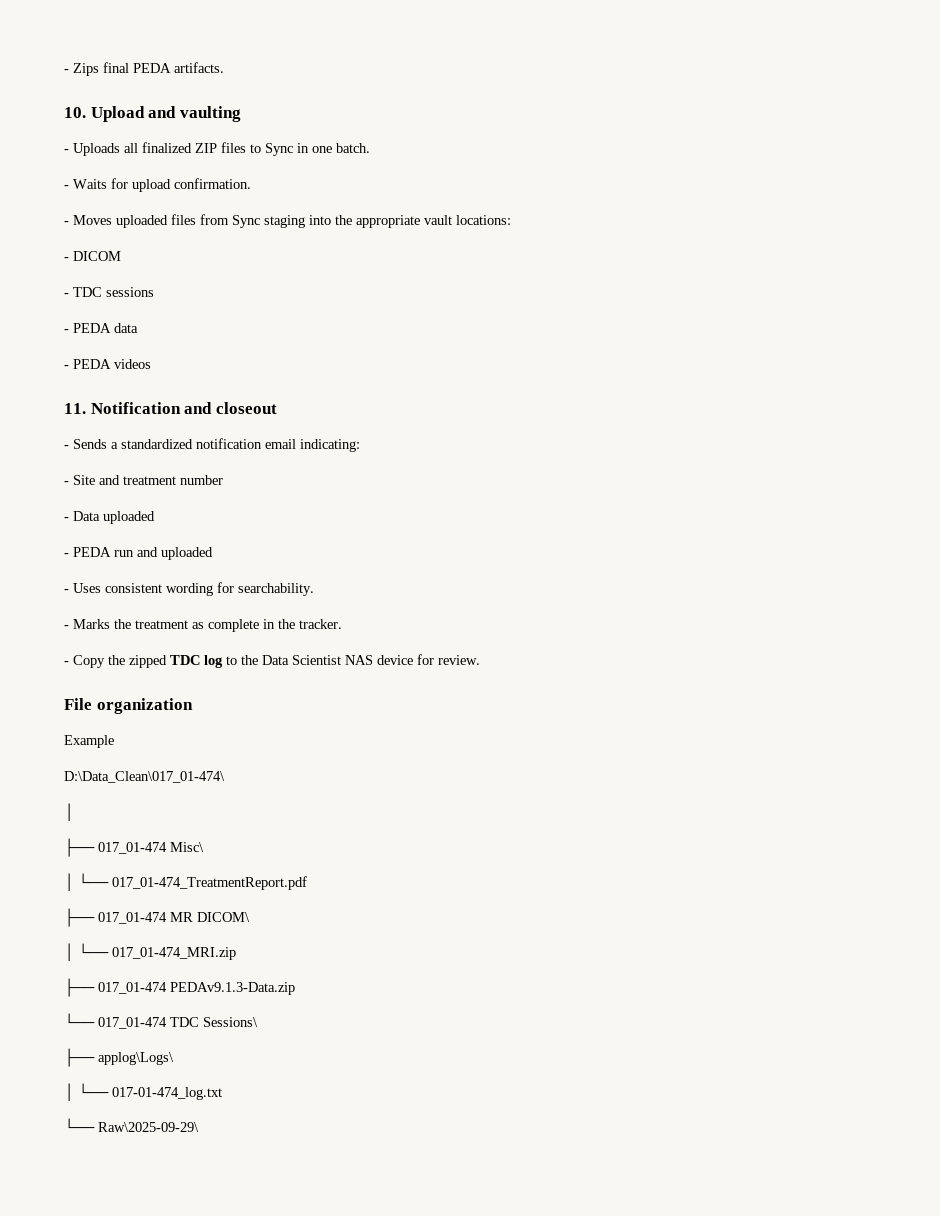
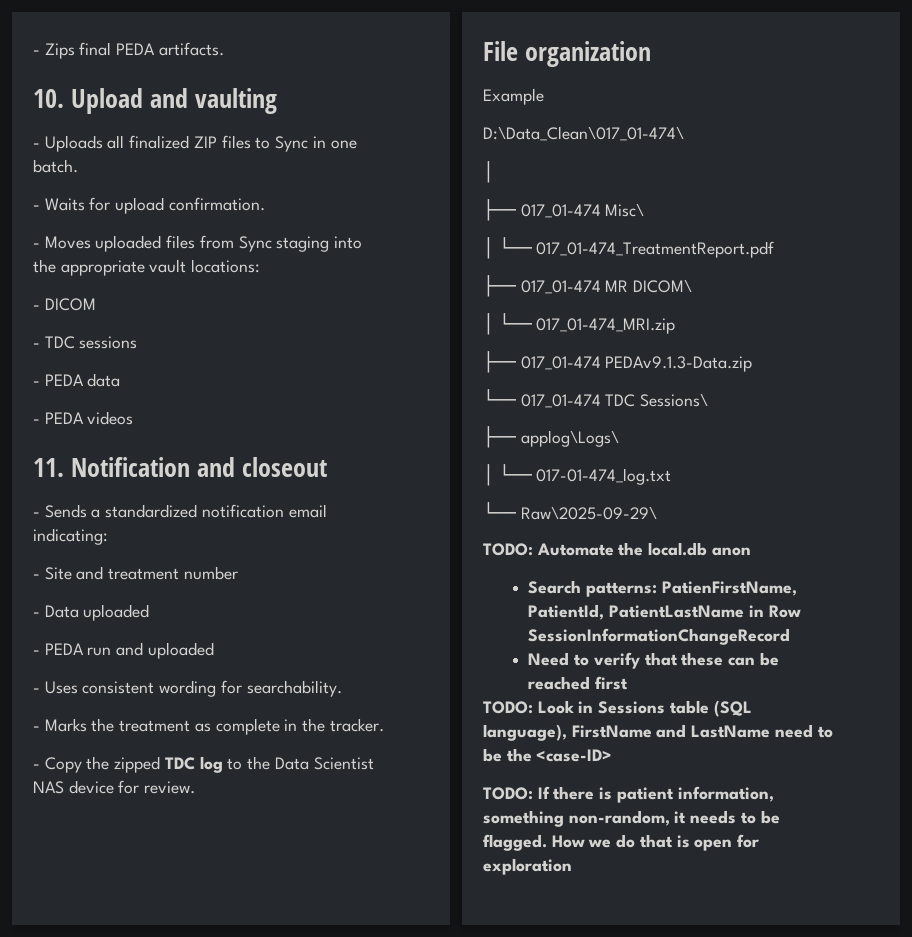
(199, 1127) none -> [483,542,751,556] [528,580,797,597] [528,604,801,620] [528,628,791,645] [528,652,779,669] [528,676,629,690] [483,700,752,717] [483,724,833,741] [483,748,613,762] [483,786,774,803] [483,810,780,827] [483,834,760,851] [483,858,572,875] // TODO: Automate the local.db anon // Search patterns: PatienFirstName, PatientId, PatientLastName in Row SessionInformationChangeRecord // Need to verify that these can be reached first // TODO: Look in Sessions table (SQL language), FirstName and LastName need to be the <case-ID> // TODO: If there is patient information, something non-random, it needs to be flagged. How we do that is open for exploration

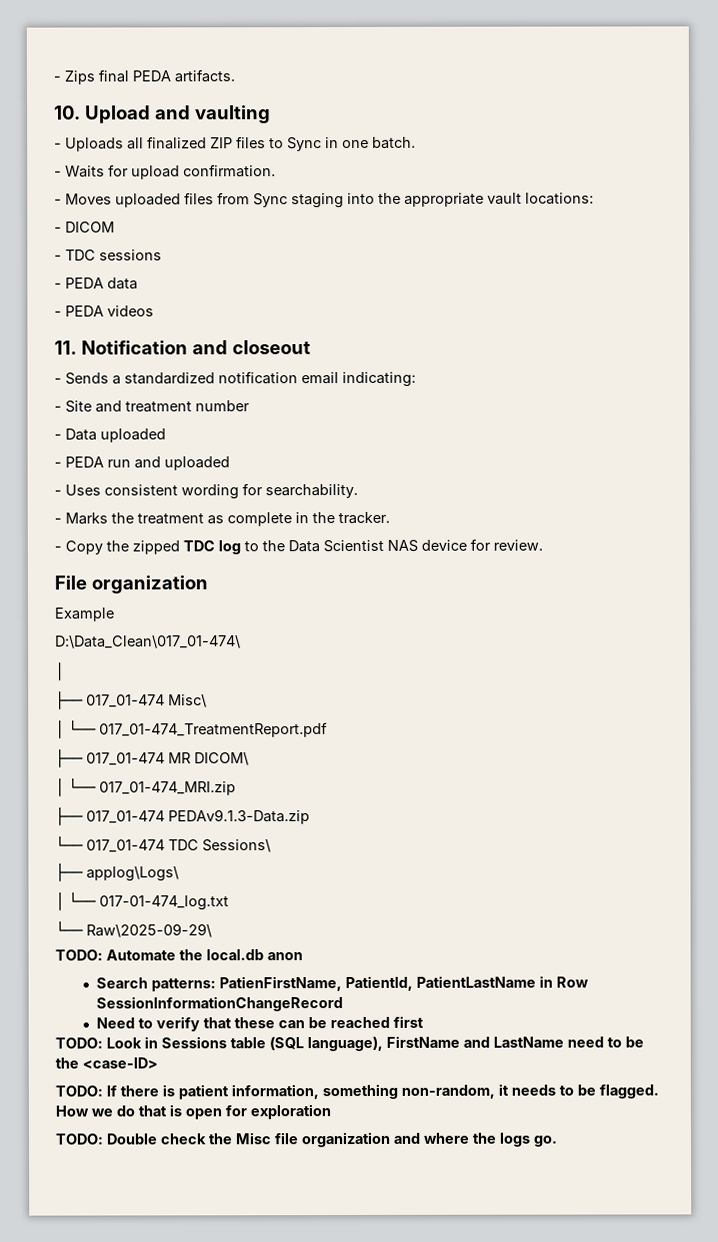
(572, 866) none -> [55,1131,558,1148] // TODO: Double check the Misc file organization and where the logs go.

